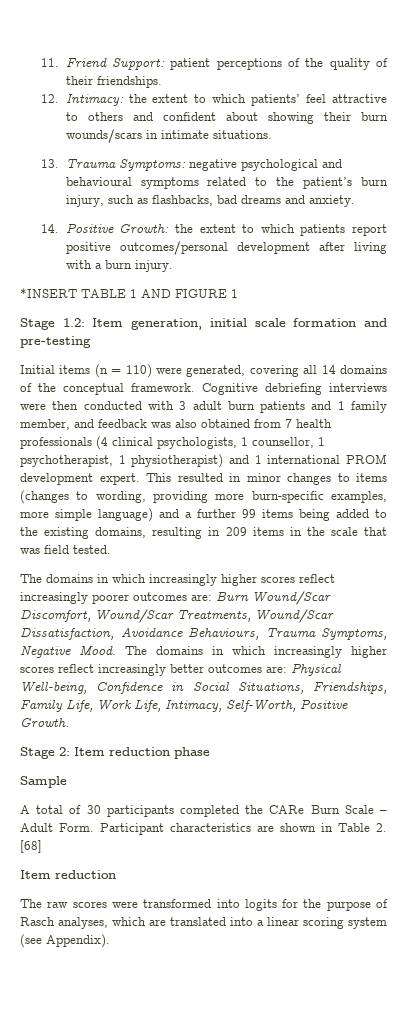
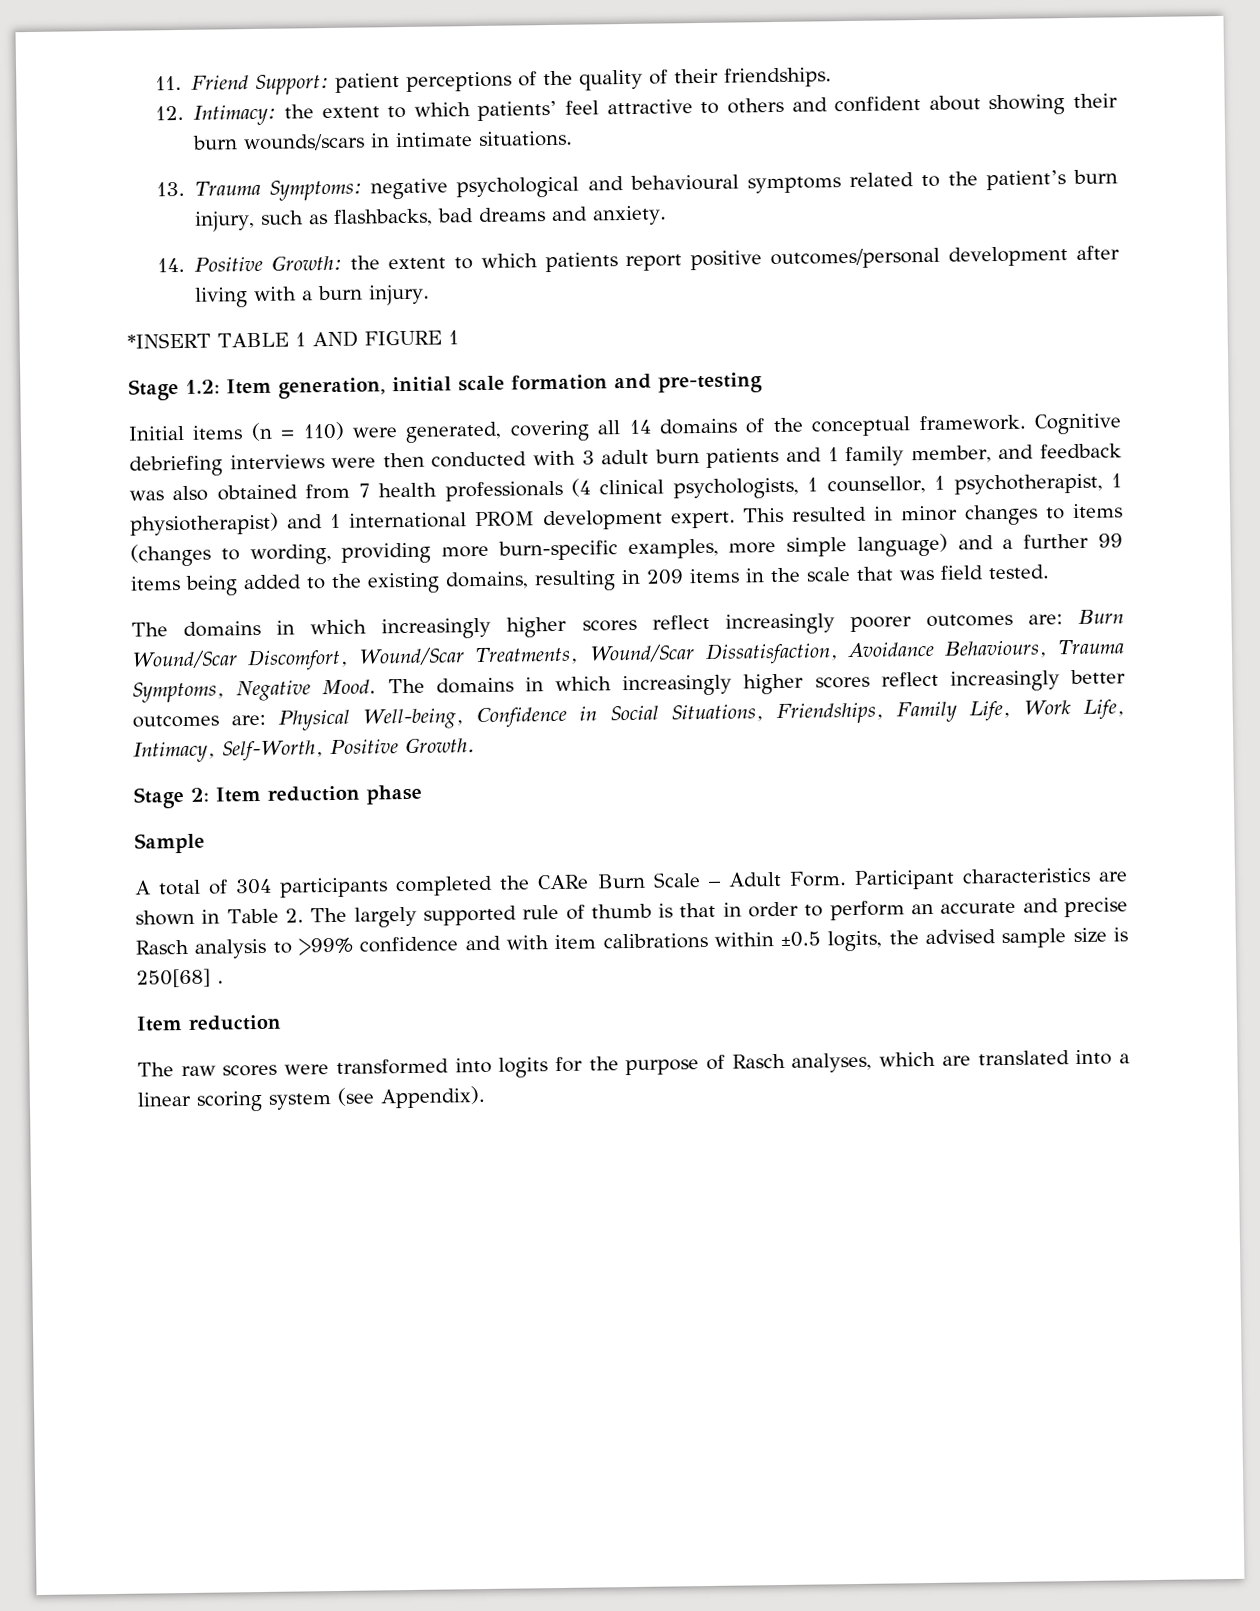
[86,805,101,814] 30 -> [235,878,273,895] 304
[20,840,42,853] [68] -> [310,897,1129,928] [135,927,1128,959] [136,968,224,988] The largely supported rule of thumb is that in order to perform an accurate and precise Rasch analysis to >99% confidence and with item calibrations within ±0.5 logits, the advised sample size is 250[68] .

